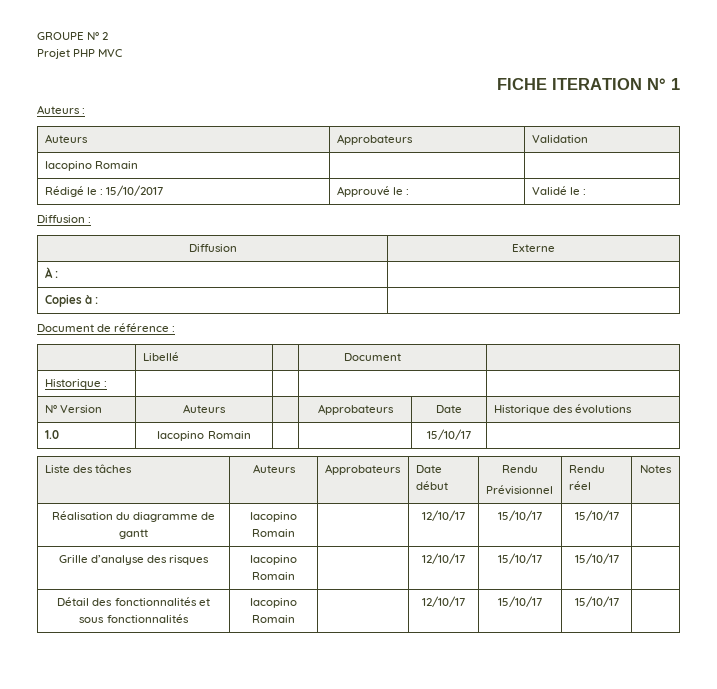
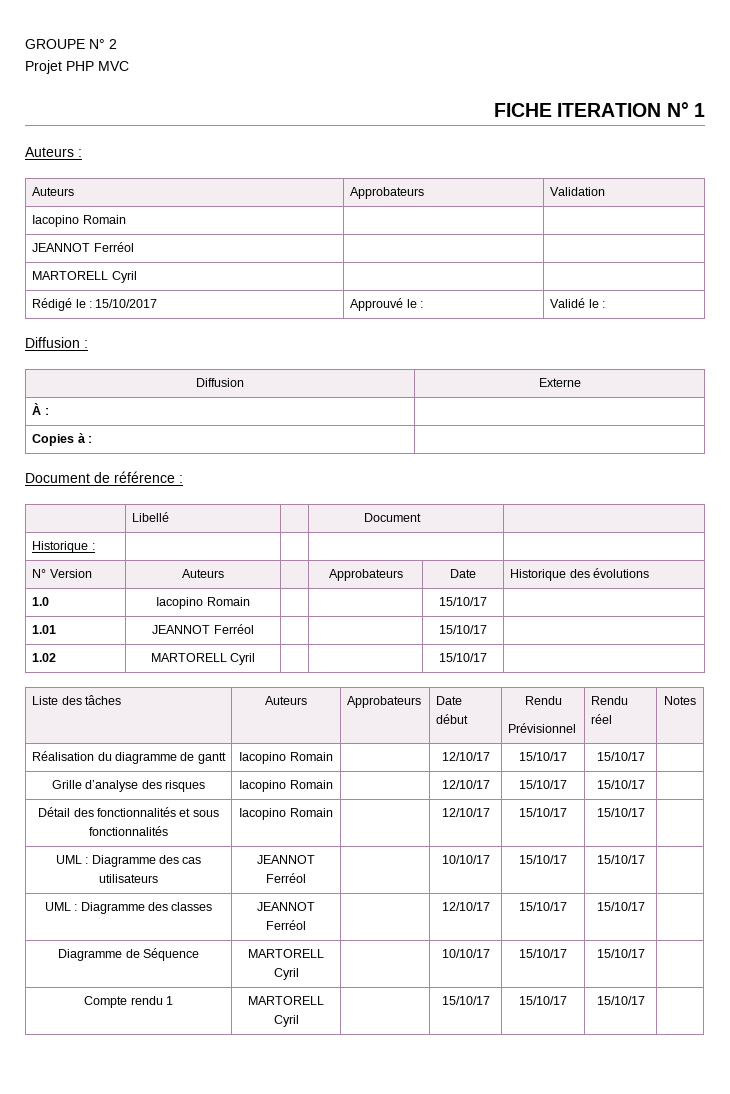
(138, 165) none -> [32,242,134,252] [32,271,137,283] // JEANNOT Ferréol | | // MARTORELL Cyril | |
(471, 434) none -> [32,625,57,634] [152,624,254,634] [439,625,487,634] [32,653,57,662] [150,653,256,665] [439,653,487,662] // 1.01 | JEANNOT Ferréol | | | 15/10/17 | // 1.02 | MARTORELL Cyril | | | 15/10/17 |
(619, 601) none -> [55,855,202,867] [99,874,158,883] [257,855,315,864] [266,873,306,883] [441,855,490,864] [519,855,567,864] [596,855,645,864] [44,902,213,914] [257,902,315,911] [266,920,306,930] [441,902,490,911] [519,902,567,911] [596,902,645,911] [58,948,199,961] [248,949,324,958] [273,968,299,980] [441,949,490,958] [519,949,567,958] [596,949,645,958] [84,996,173,1008] [248,996,324,1005] [273,1015,299,1027] [441,996,490,1005] [519,996,567,1005] [596,996,645,1005] // UML : Diagramme des cas utilisateurs | JEANNOT Ferréol | | 10/10/17 | 15/10/17 | 15/10/17 | // UML : Diagramme des classes | JEANNOT Ferréol | | 12/10/17 | 15/10/17 | 15/10/17 | // Diagramme de Séquence | MARTORELL Cyril | | 10/10/17 | 15/10/17 | 15/10/17 | // Compte rendu 1 | MARTORELL Cyril | | 15/10/17 | 15/10/17 | 15/10/17 |

